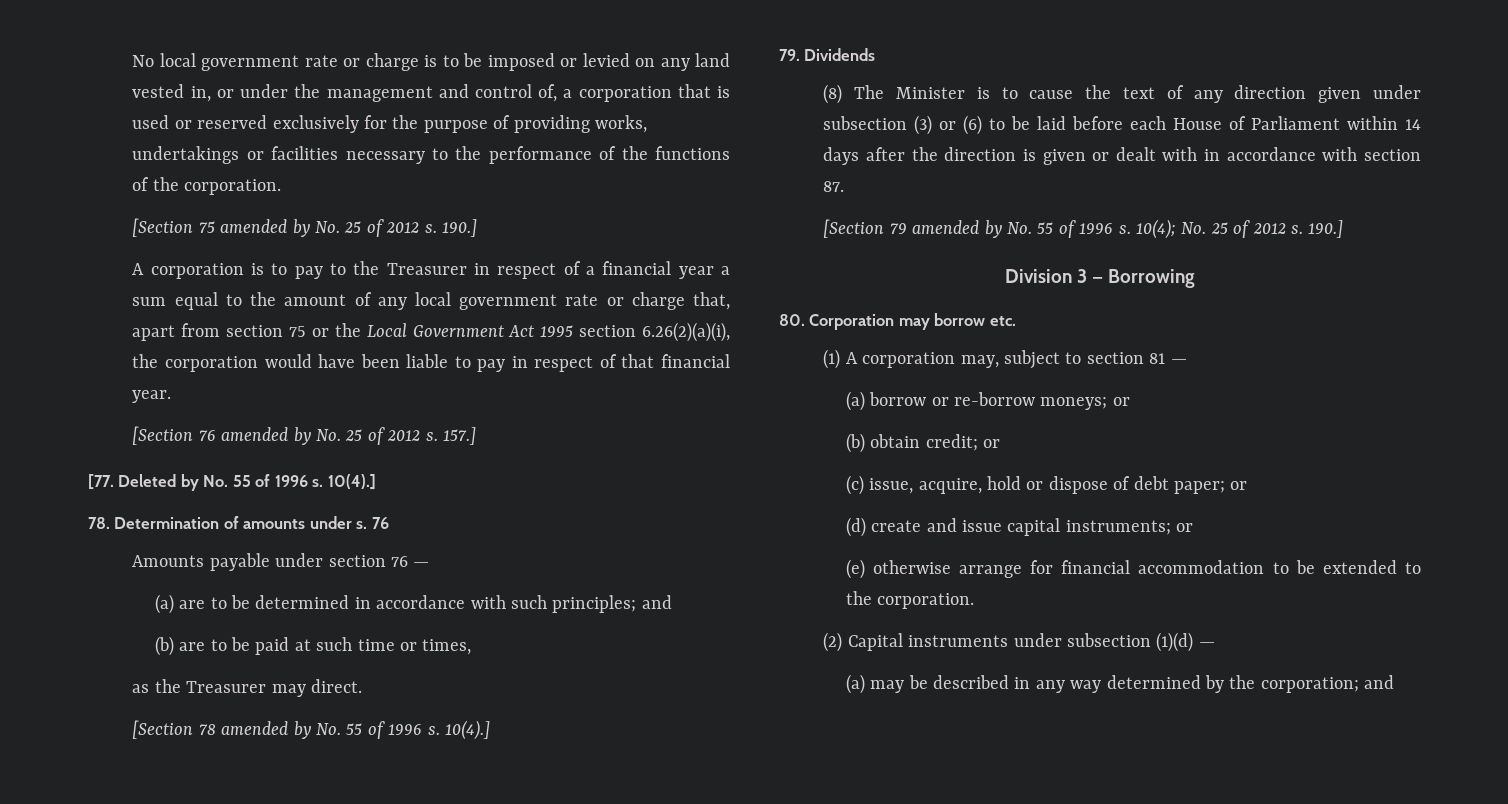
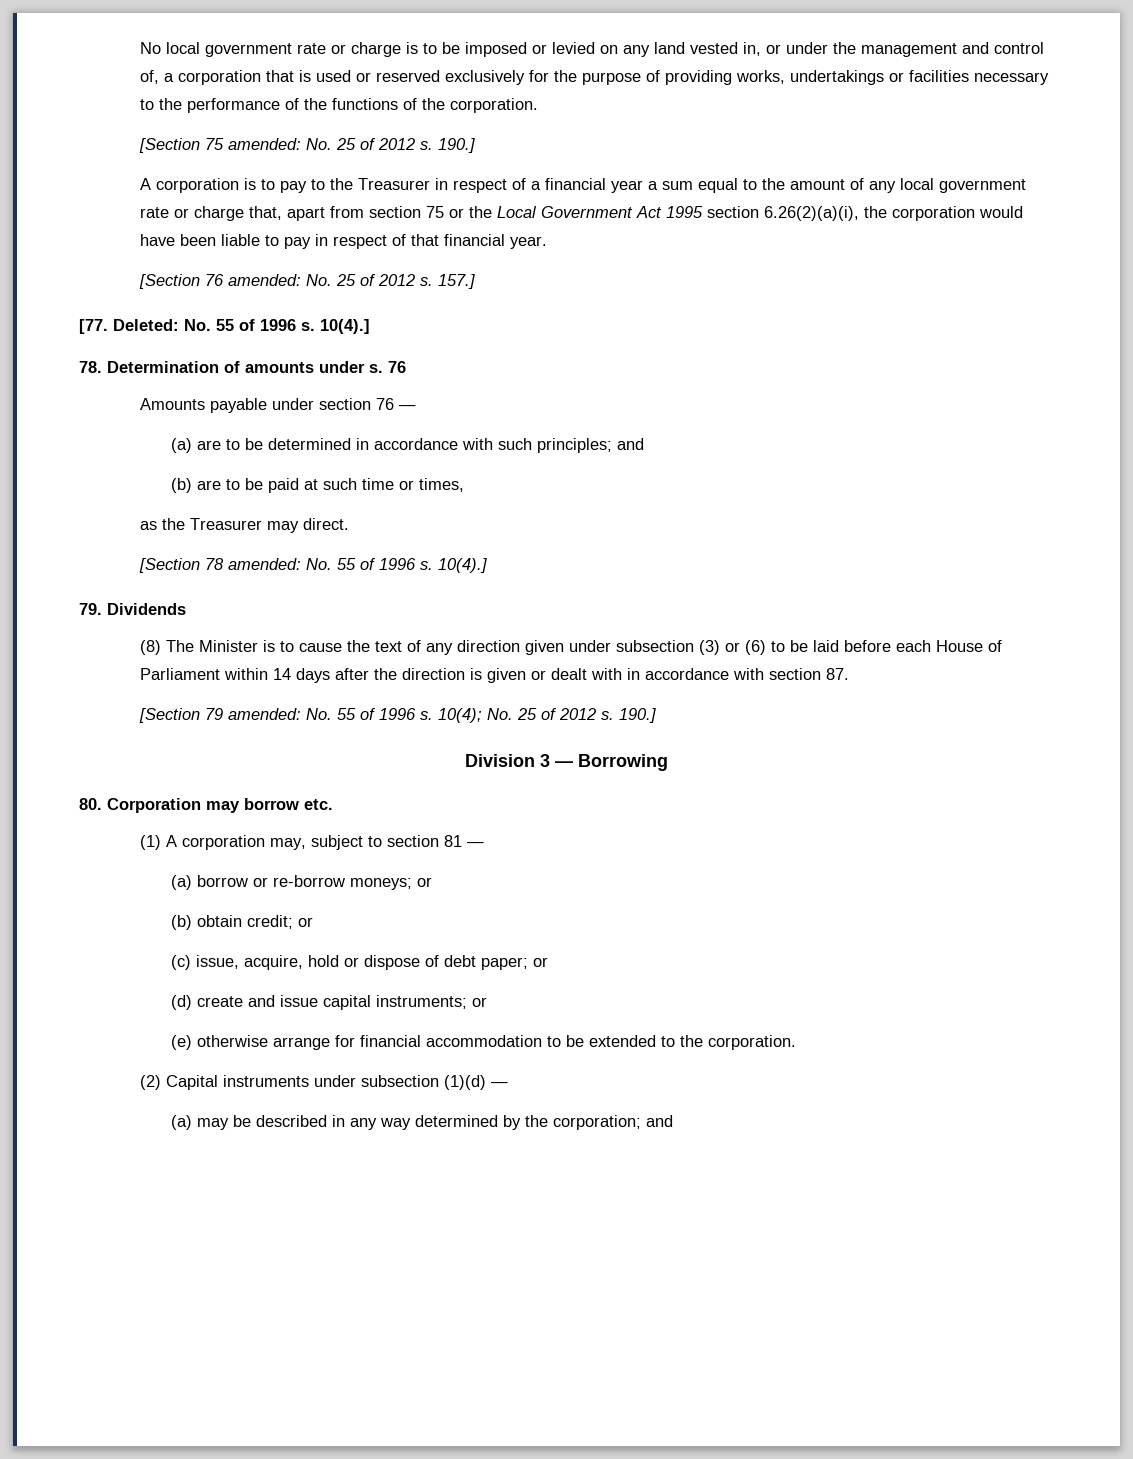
[220,219,310,237] amended by -> [228,138,302,150] amended:
[221,427,311,445] amended by -> [228,274,302,286] amended:
[118,474,199,491] Deleted by -> [113,319,179,331] Deleted:
[221,721,311,739] amended by -> [228,558,302,570] amended:
[912,220,1002,238] amended by -> [228,708,302,720] amended:

